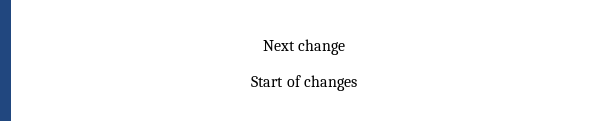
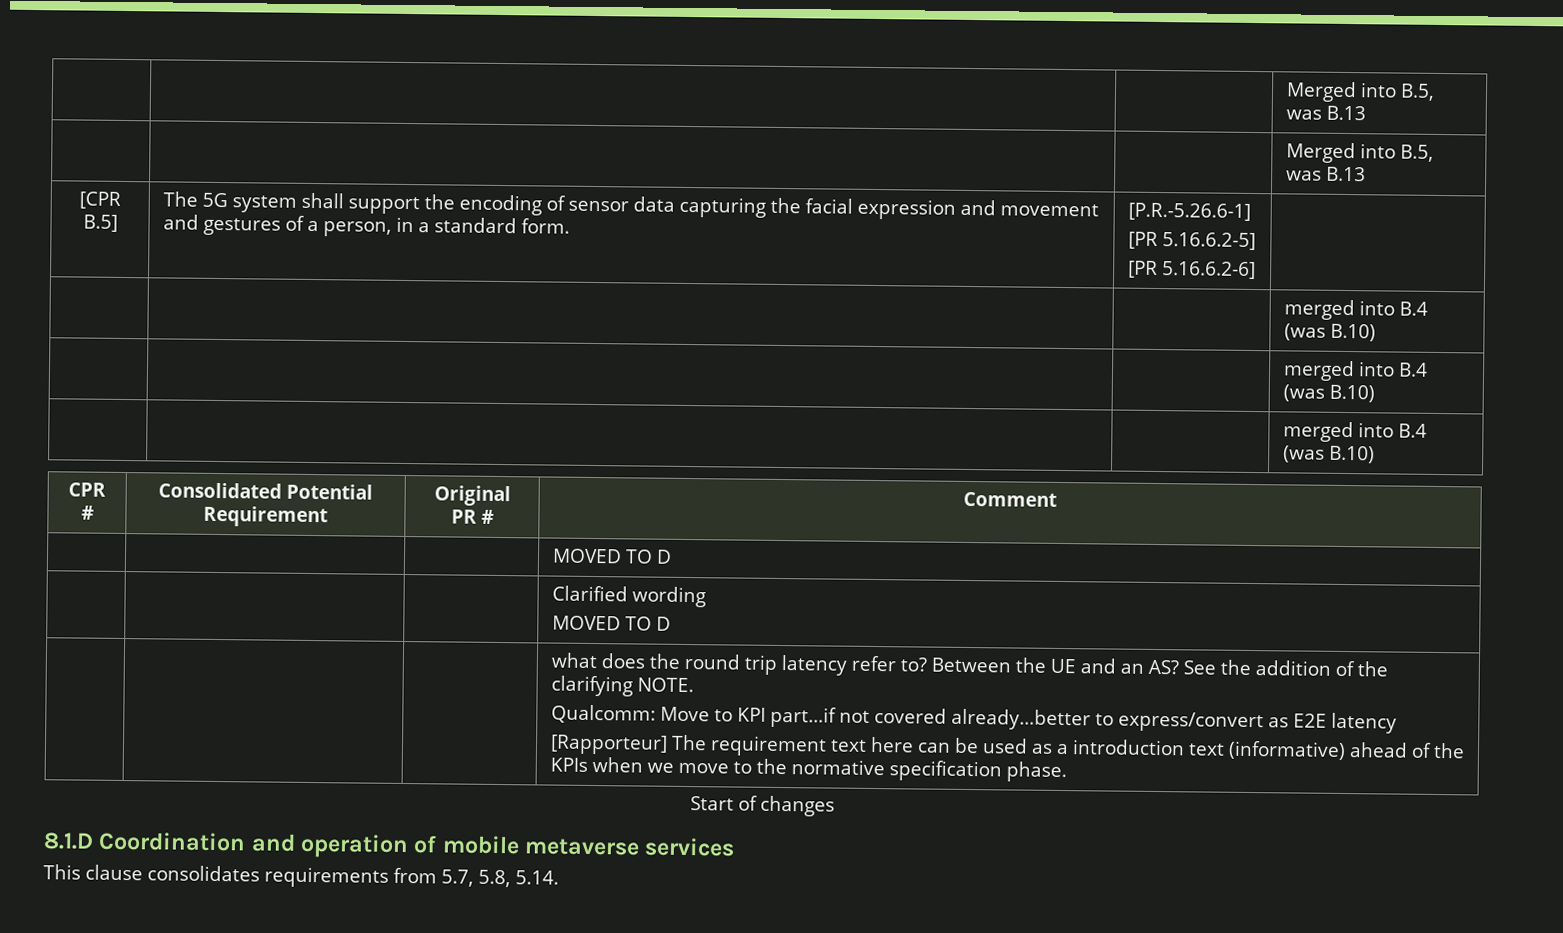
[262,39,346,55] [251,75,357,91] Next change // Start of changes -> [1285,81,1435,103] [1285,105,1366,121] [1285,142,1434,164] [1285,166,1366,182] [79,191,121,209] [82,214,118,232] [162,191,1099,220] [162,214,570,237] [1127,202,1251,221] [1127,231,1256,251] [1127,260,1256,280] [1283,299,1428,321] [1283,323,1376,342] [1282,360,1428,382] [1282,384,1375,403] [1282,421,1427,443] [1282,445,1375,464] [68,482,106,497] [80,505,94,520] [158,482,373,500] [203,505,328,528] [433,485,511,507] [450,509,494,524] [963,491,1057,507] [551,548,672,564] [551,585,706,608] [551,615,671,631] [550,652,1388,677] [550,675,694,697] [550,704,1397,734] [549,734,1465,761] [549,756,1067,783] [689,795,835,817] [43,831,736,859] [43,864,559,888] | | | Merged into B.5, was B.13 // | | | Merged into B.5, was B.13 // [CPR B.5] | The 5G system shall support the encoding of sensor data capturing the facial expression and movement and gestures of a person, in a standard form. | [P.R.-5.26.6-1] // [PR 5.16.6.2-5] // [PR 5.16.6.2-6] | // | | | merged into B.4 (was B.10) // | | | merged into B.4 (was B.10) // | | | merged into B.4 (was B.10) // CPR # | Consolidated Potential Requirement | Original PR # | Comment // | | | MOVED TO D // | | | Clarified wording // MOVED TO D // | | | what does the round trip latency refer to? Between the UE and an AS? See the addition of the clarifying NOTE. // Qualcomm: Move to KPI part…if not covered already…better to express/convert as E2E latency // [Rapporteur] The requirement text here can be used as a introduction text (informative) ahead of the KPIs when we move to the normative specification phase. // Start of changes // 8.1.D Coordination and operation of mobile metaverse services // This clause consolidates requirements from 5.7, 5.8, 5.14.

